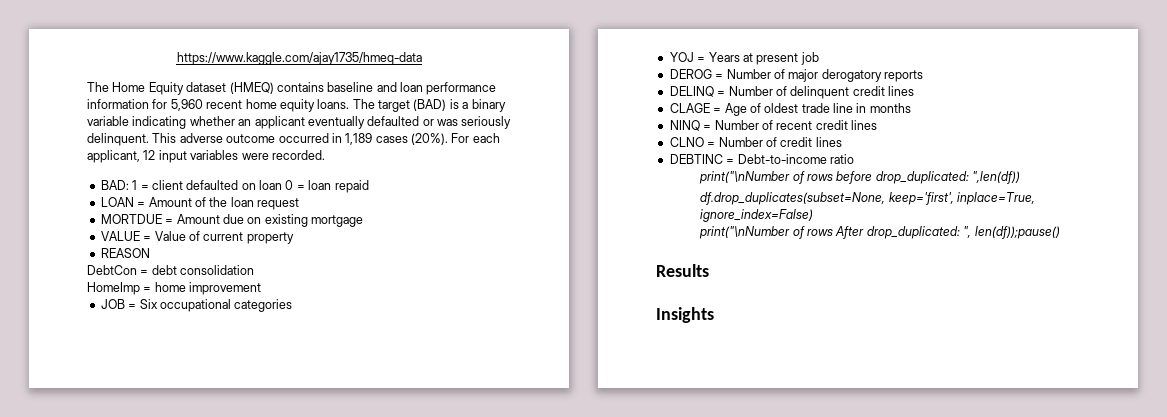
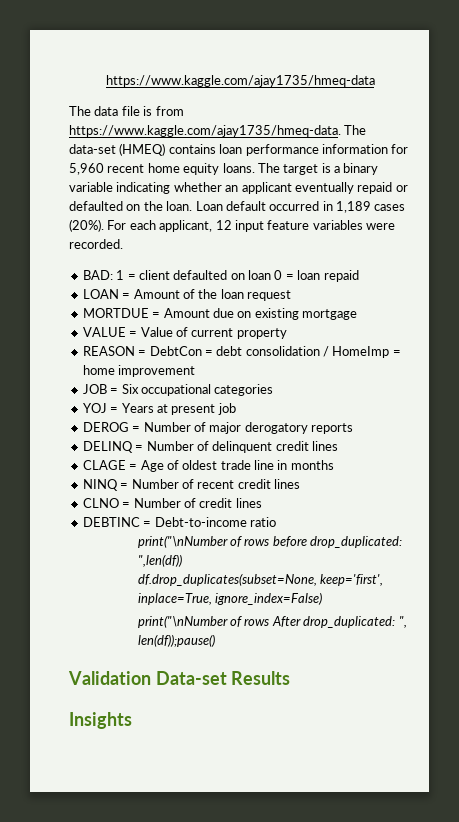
[112,82,397,95] Home Equity dataset (HMEQ) contains baseline and -> [94,106,184,116] [69,125,367,137] [69,143,216,156] data file is from https://www.kaggle.com/ajay1735/hmeq-data. The data-set (HMEQ) contains
[413,99,447,111] (BAD) -> (319, 169) none
[367,116,512,129] [87,133,276,146] defaulted or was seriously delinquent. This adverse outcome -> [357,182,408,194] [69,201,266,211] repaid or defaulted on the loan. Loan default
(187, 156) none -> [267,220,310,230] feature
(150, 253) // -> [138,350,147,356] =
(255, 270) // -> [323,346,329,357] /
(1060, 232) none -> [68,671,227,685] Validation Data-set

